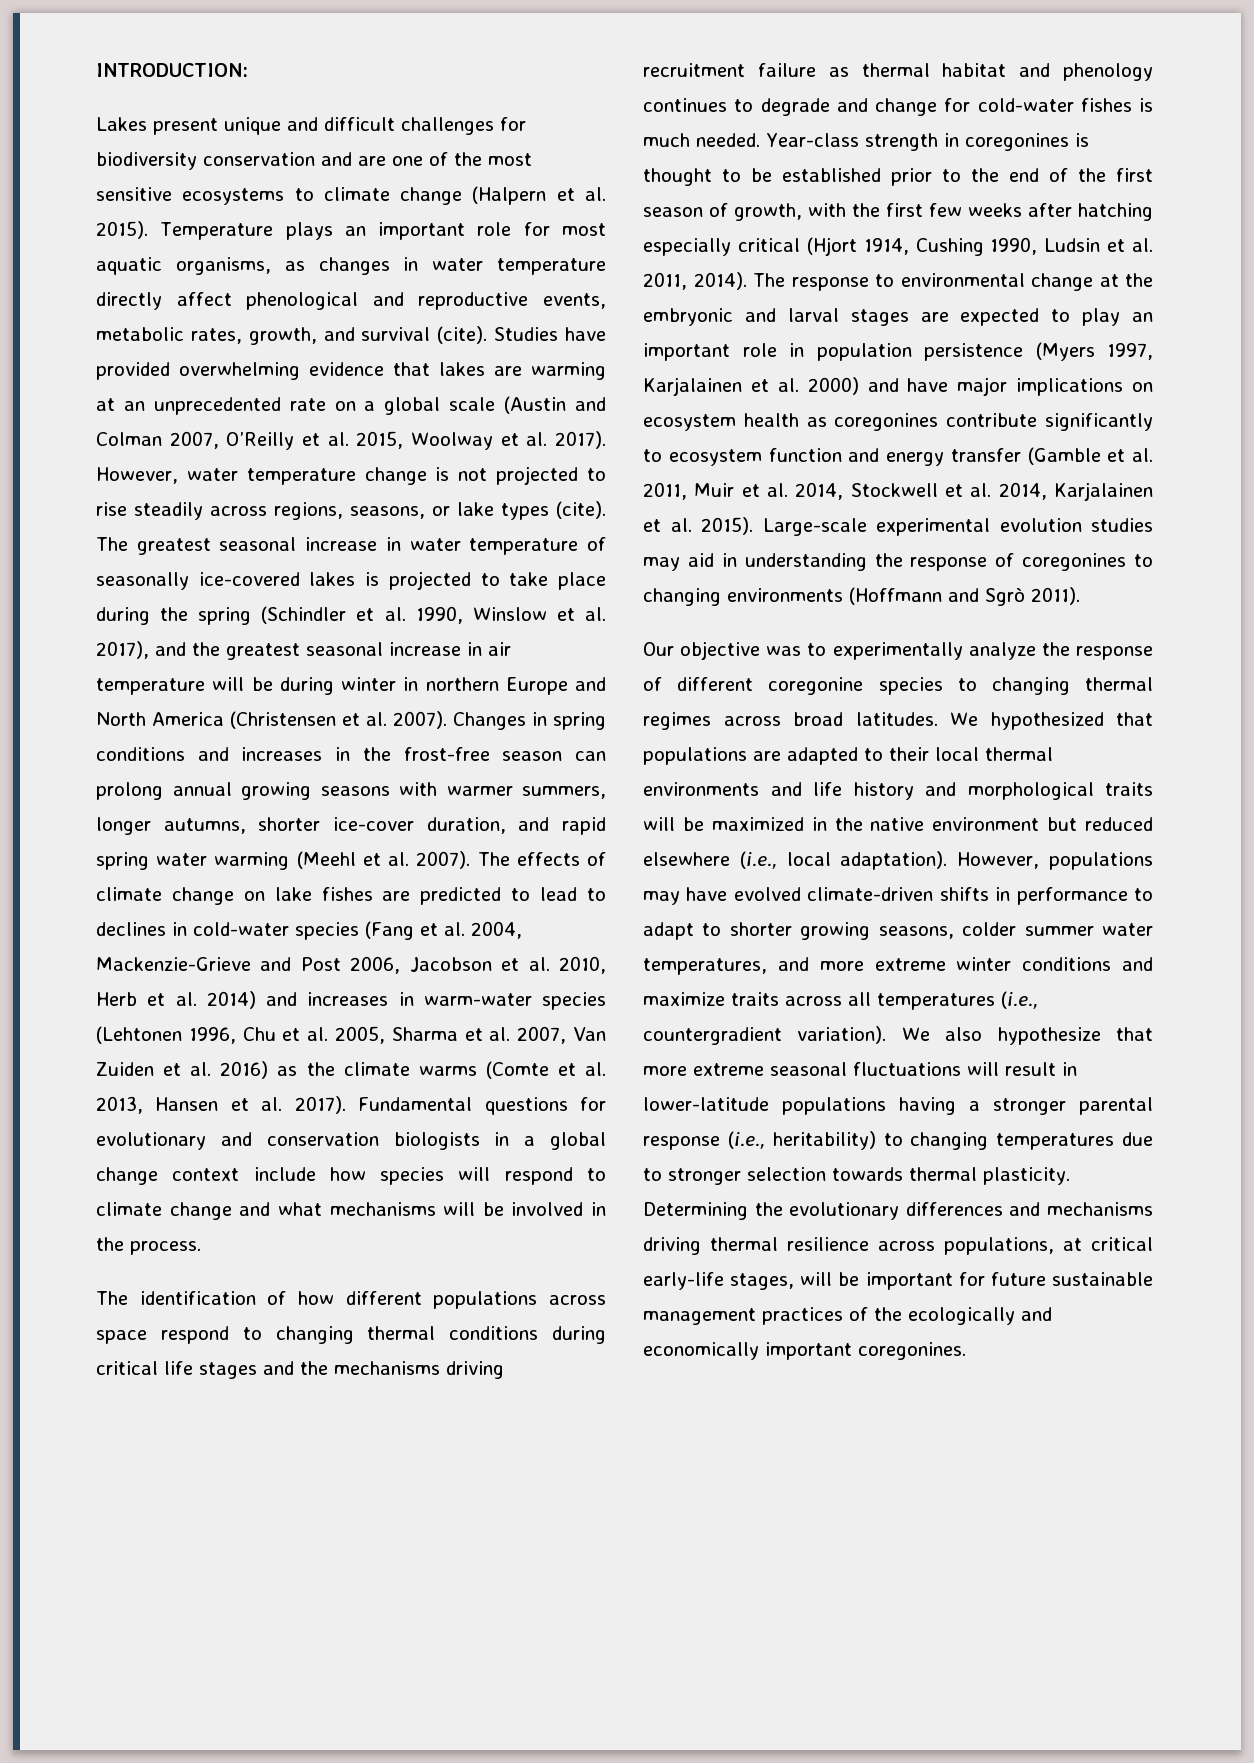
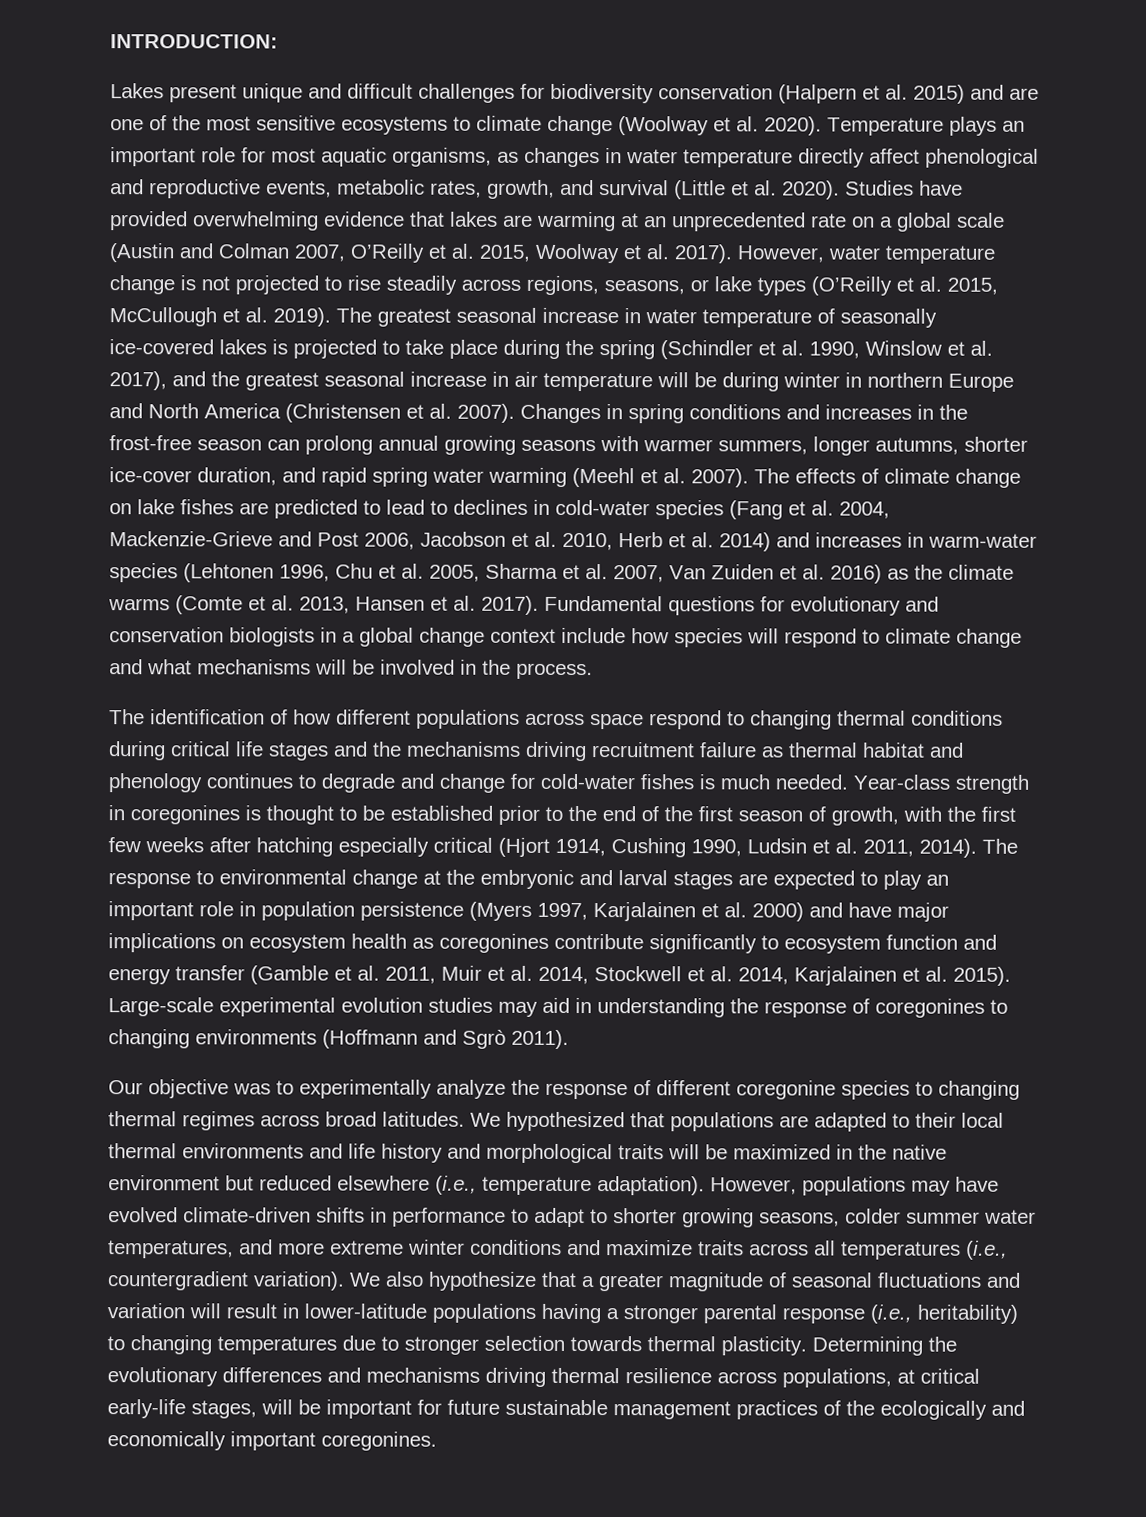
(315, 159) none -> [778,84,965,104] (Halpern et al. 2015)
[472,186,606,205] [96,221,148,239] (Halpern et al. 2015). -> [618,116,822,136] (Woolway et al. 2020).
[437,326,488,344] (cite). -> [674,180,840,200] (Little et al. 2020).
[556,501,606,519] (cite). -> [811,276,998,296] [109,307,331,327] (O’Reilly et al. 2015, McCullough et al. 2019).
[786,852,831,866] local -> [482,1176,592,1196] temperature
[643,1062,961,1076] more extreme seasonal fluctuations -> [581,1272,1021,1292] [107,1303,185,1319] a greater magnitude of seasonal fluctuations and variation

